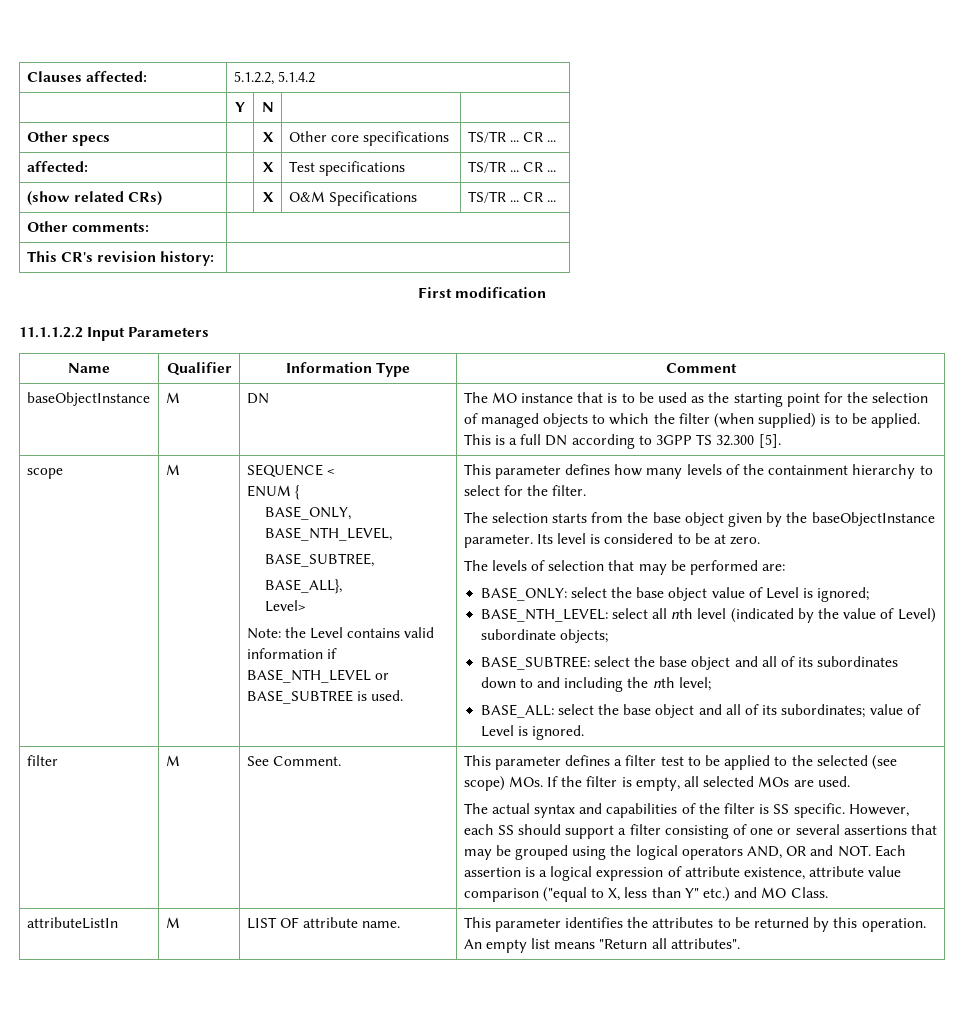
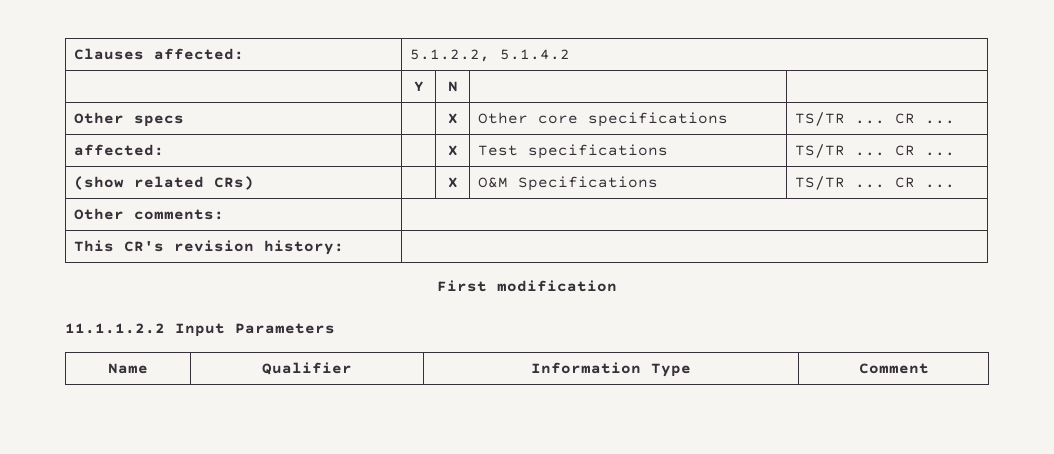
[26,392,150,406] [165,392,180,403] [246,393,269,404] [463,392,929,407] [463,413,920,428] [463,434,781,449] [26,468,63,479] [165,464,180,475] [246,464,335,478] [246,485,300,500] [264,506,351,520] [264,527,392,541] [264,553,374,567] [264,579,342,594] [264,600,306,612] [246,627,435,639] [246,648,337,659] [246,669,389,683] [246,690,404,704] [463,464,933,479] [463,485,587,496] [463,512,935,527] [463,533,761,548] [463,560,786,575] [480,587,870,602] [480,608,936,623] [480,629,608,643] [480,656,899,670] [480,677,711,692] [480,704,921,718] [480,725,585,740] [26,755,58,766] [165,755,180,766] [246,756,341,766] [463,755,897,770] [463,776,850,791] [463,803,909,818] [463,824,937,839] [463,845,906,860] [463,866,902,881] [463,887,828,902] [26,917,118,929] [165,917,180,928] [246,917,401,929] [463,917,926,932] [463,938,740,953] // baseObjectInstance | M | DN | The MO instance that is to be used as the starting point for the selection of managed objects to which the filter (when supplied) is to be applied. This is a full DN according to 3GPP TS 32.300 [5]. // scope | M | SEQUENCE < // ENUM { // BASE_ONLY, BASE_NTH_LEVEL, // BASE_SUBTREE, // BASE_ALL}, // Level> // Note: the Level contains valid information if BASE_NTH_LEVEL or BASE_SUBTREE is used. | This parameter defines how many levels of the containment hierarchy to select for the filter. // The selection starts from the base object given by the baseObjectInstance parameter. Its level is considered to be at zero. // The levels of selection that may be performed are: // BASE_ONLY: select the base object value of Level is ignored; // BASE_NTH_LEVEL: select all nth level (indicated by the value of Level) subordinate objects; // BASE_SUBTREE: select the base object and all of its subordinates down to and including the nth level; // BASE_ALL: select the base object and all of its subordinates; value of Level is ignored. // filter | M | See Comment. | This parameter defines a filter test to be applied to the selected (see scope) MOs. If the filter is empty, all selected MOs are used. // The actual syntax and capabilities of the filter is SS specific. However, each SS should support a filter consisting of one or several assertions that may be grouped using the logical operators AND, OR and NOT. Each assertion is a logical expression of attribute existence, attribute value comparison ("equal to X, less than Y" etc.) and MO Class. // attributeListIn | M | LIST OF attribute name. | This parameter identifies the attributes to be returned by this operation. An empty list means "Return all attributes". -> (929, 368) none

